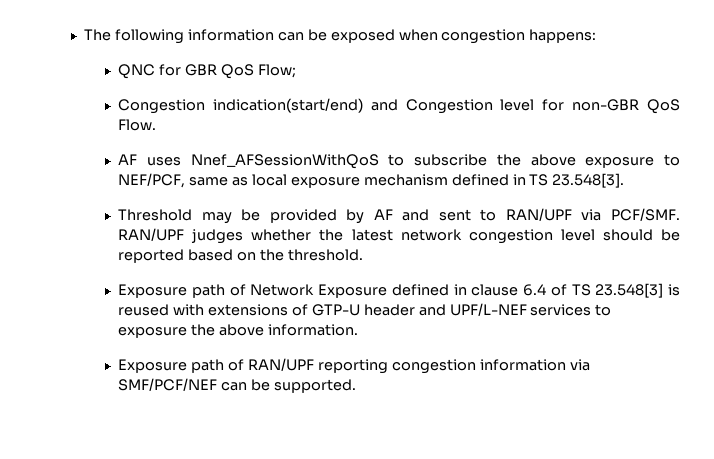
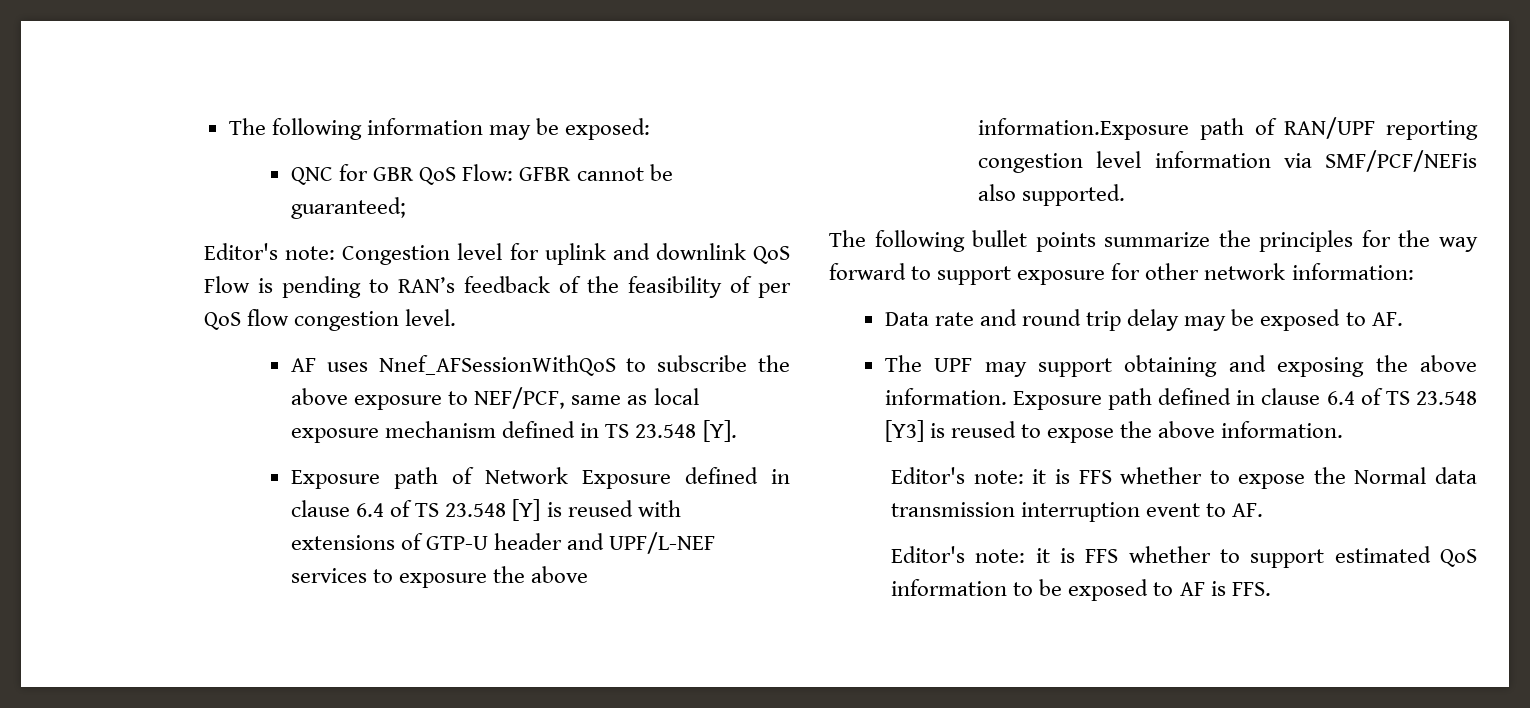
[277,29,597,44] [118,64,296,79] [118,98,680,114] [118,119,157,131] can be exposed when congestion happens: // QNC for GBR QoS Flow; // Congestion indication(start/end) and Congestion level for non-GBR QoS Flow. -> [489,118,651,140] [291,164,673,185] [291,197,407,219] [204,243,790,265] [204,276,792,298] [204,309,457,331] may be exposed: // QNC for GBR QoS Flow: GFBR cannot be guaranteed; // Editor's note: Congestion level for uplink and downlink QoS Flow is pending to RAN’s feedback of the feasibility of per QoS flow congestion level.
[552,173,625,188] [118,208,681,224] [118,228,680,244] [118,249,363,263] 23.548[3]. // Threshold may be provided by AF and sent to RAN/UPF via PCF/SMF. RAN/UPF judges whether the latest network congestion level should be reported based on the threshold. -> [635,420,737,442] 23.548 [Y].
[595,283,664,298] 23.548[3] -> [445,499,541,521] 23.548 [Y]
[267,324,358,336] [118,359,188,373] information. // Exposure -> [978,118,1190,140] information.Exposure
(476, 366) none -> [1096,151,1142,168] level
[118,378,356,393] SMF/PCF/NEF can be supported. -> [1325,150,1477,172] [978,184,1126,206] [829,230,1478,252] [829,263,1414,285] [884,309,1403,331] [884,355,1477,377] [884,388,1477,410] [884,420,1344,443] [891,467,1477,489] [891,502,1264,522] [891,546,1477,568] [891,579,1271,601] SMF/PCF/NEFis also supported. // The following bullet points summarize the principles for the way forward to support exposure for other network information: // Data rate and round trip delay may be exposed to AF. // The UPF may support obtaining and exposing the above information. Exposure path defined in clause 6.4 of TS 23.548 [Y3] is reused to expose the above information. // Editor's note: it is FFS whether to expose the Normal data transmission interruption event to AF. // Editor's note: it is FFS whether to support estimated QoS information to be exposed to AF is FFS.

